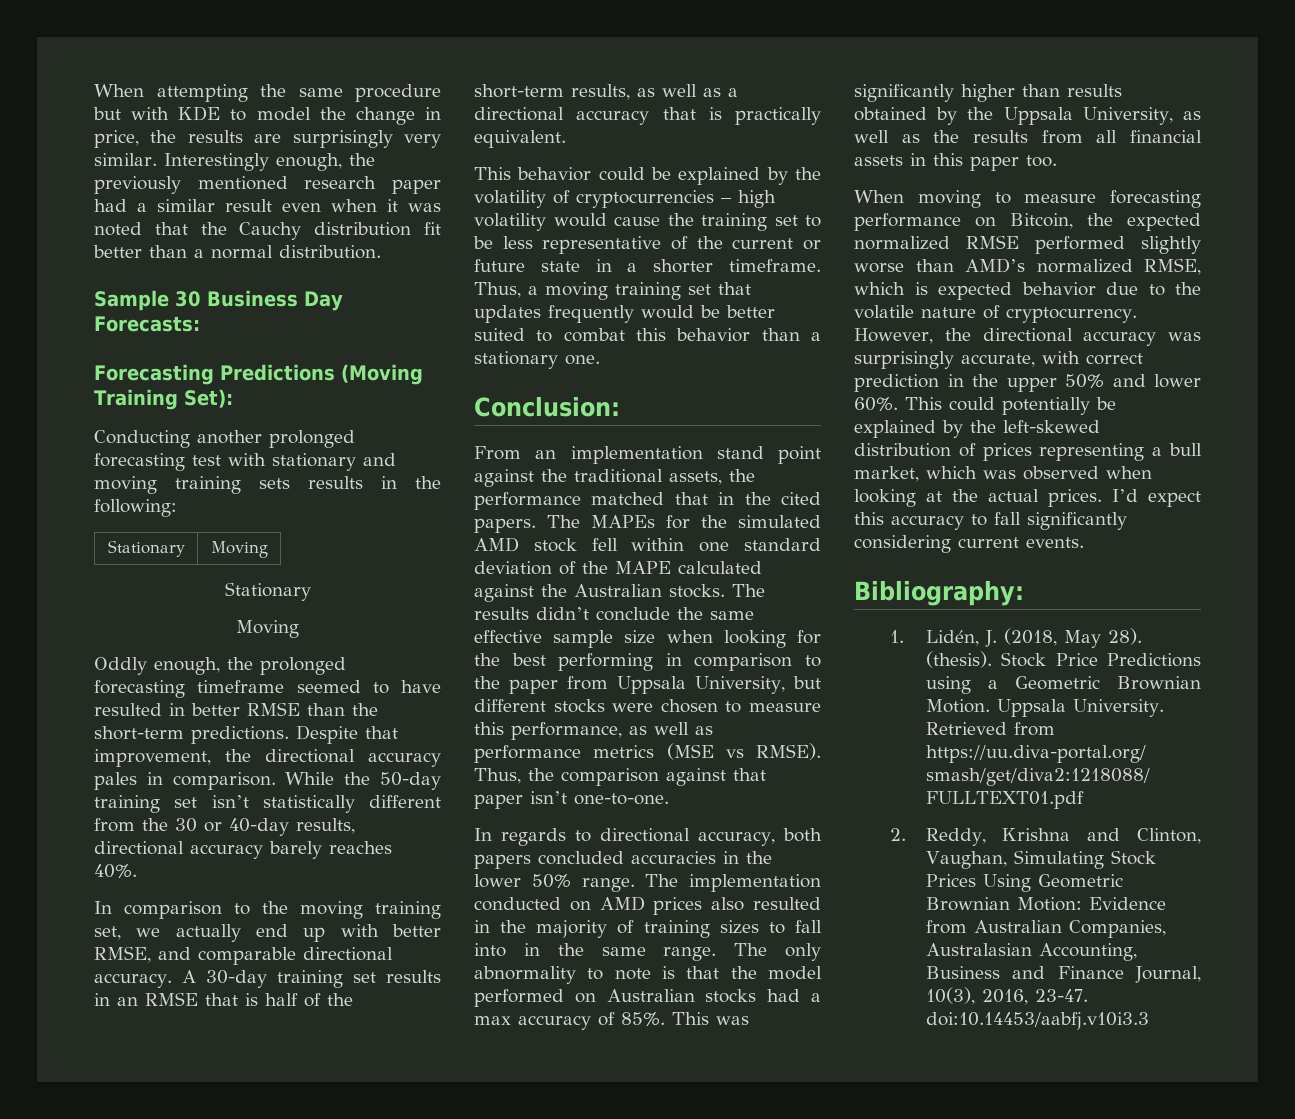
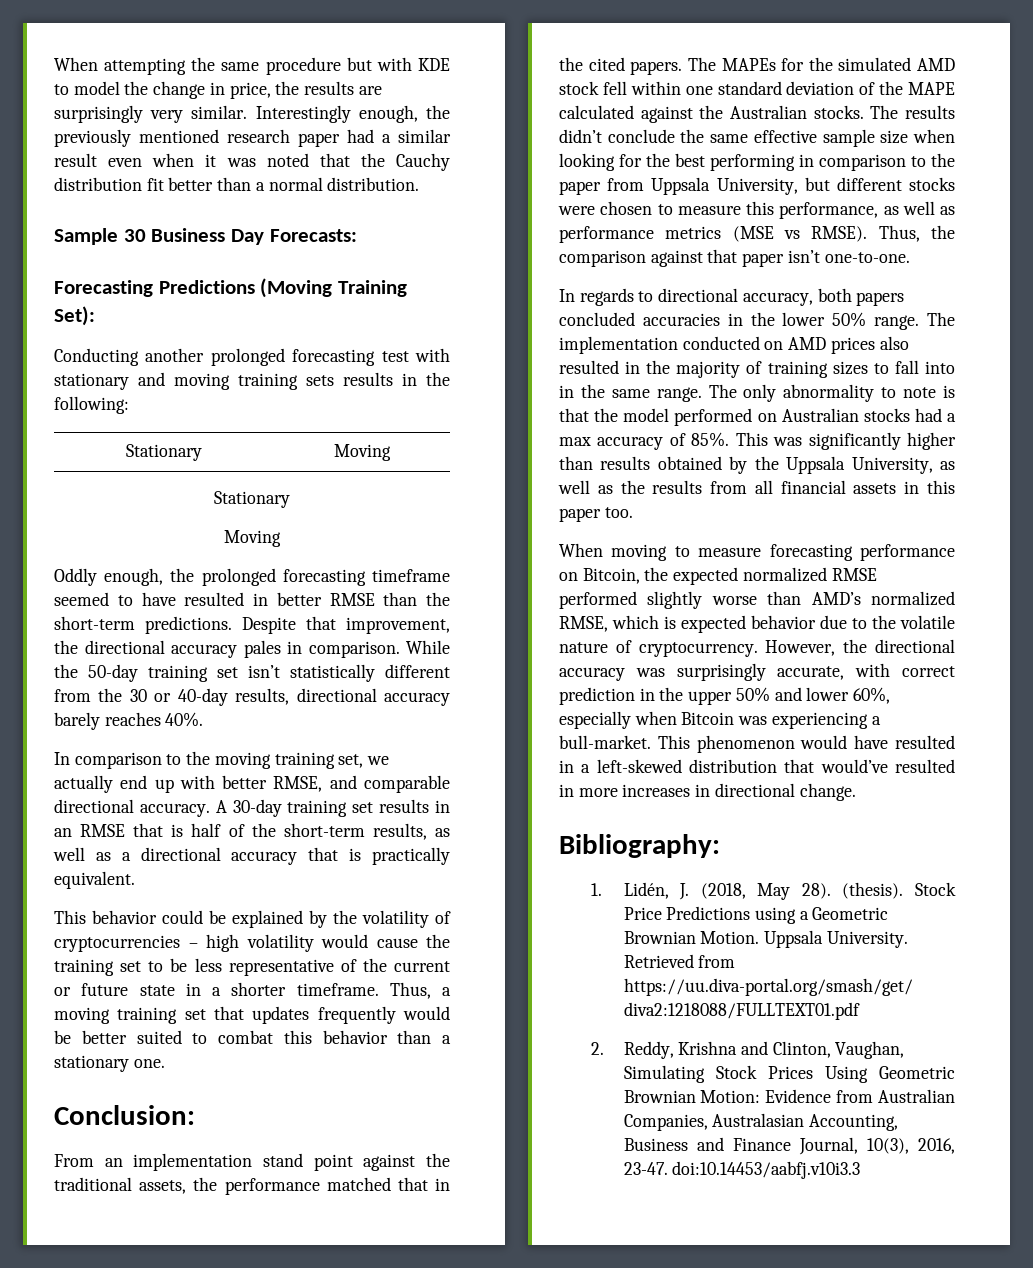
[854,397,1116,415] [854,420,1100,438] [854,443,1202,461] [854,466,1152,482] [854,489,1201,507] [854,512,1127,530] [854,535,1084,553] 60%. This could potentially be explained by the left-skewed distribution of prices representing a bull market, which was observed when looking at the actual prices. I’d expect this accuracy to fall significantly considering current events. -> [853,687,891,704] [559,711,881,729] [559,735,955,753] [559,759,955,773] [559,783,856,801] 60%, especially when Bitcoin was experiencing a bull-market. This phenomenon would have resulted in a left-skewed distribution that would’ve resulted in more increases in directional change.

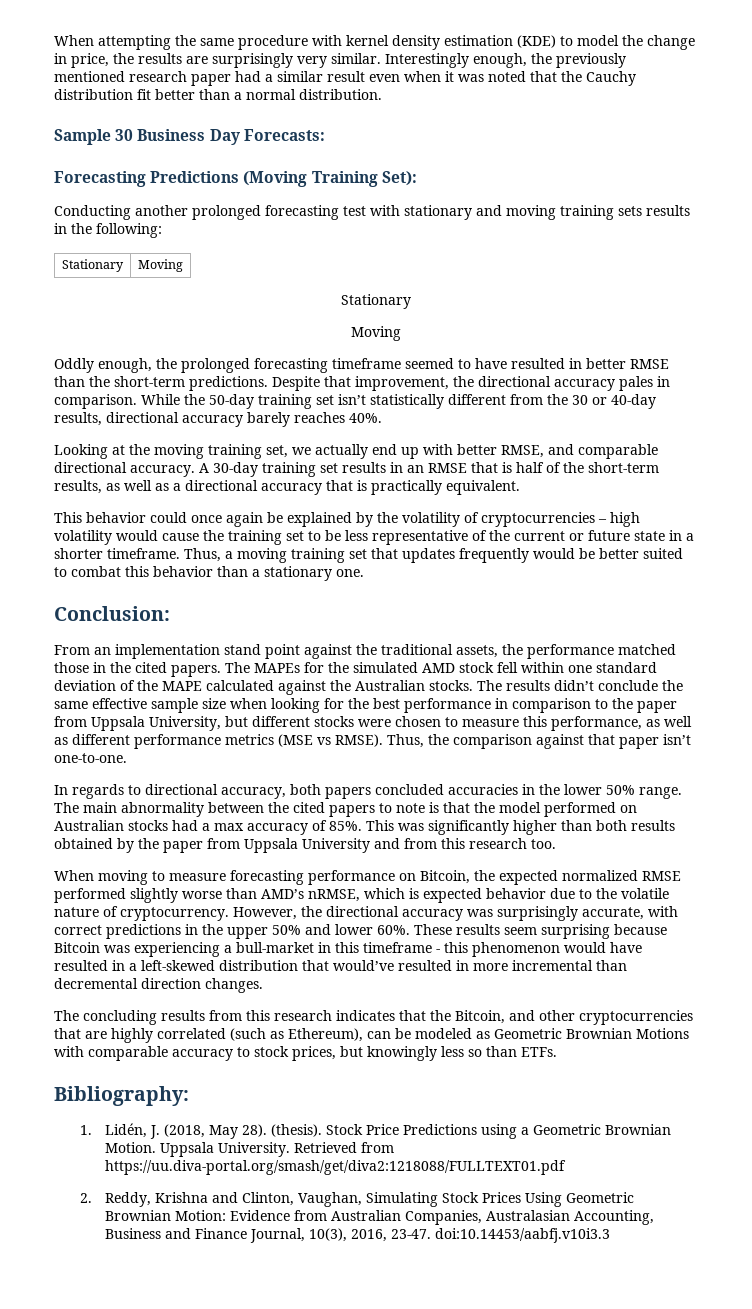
[346,57,451,71] but with KDE -> [312,35,556,50] with kernel density estimation (KDE)
[54,752,182,769] In comparison to -> [54,444,125,459] Looking at
(203, 917) none -> [191,512,263,527] once again
[397,1177,428,1191] that -> [54,662,89,673] those
[710,154,795,171] performing -> [404,698,491,713] performance
(955, 210) none -> [72,734,130,745] different
[559,336,909,354] [559,360,955,378] [559,384,875,402] implementation conducted on AMD prices also resulted in the majority of training sizes to fall into in the same range. The only abnormality -> [83,802,375,817] main abnormality between the cited papers
(593, 463) none -> [596,820,627,831] both
[786,456,955,474] [558,480,955,494] [559,508,601,522] Uppsala University, as well as the results from all financial assets in this paper -> [163,838,527,853] paper from Uppsala University and from this research
[871,591,955,606] [559,616,608,632] normalized RMSE, -> [308,889,360,902] nRMSE,
[559,687,635,705] prediction -> [106,924,181,939] predictions
[853,687,891,704] [559,711,881,729] [559,735,690,749] 60%, especially when Bitcoin was experiencing a bull-market. This -> [377,924,667,939] [54,942,468,957] 60%. These results seem surprising because Bitcoin was experiencing a bull-market in this timeframe - this
[622,783,856,801] increases in directional change. -> [512,960,627,971] [54,978,263,993] [54,1010,693,1025] [54,1028,689,1043] [54,1046,557,1061] incremental than decremental direction changes. // The concluding results from this research indicates that the Bitcoin, and other cryptocurrencies that are highly correlated (such as Ethereum), can be modeled as Geometric Brownian Motions with comparable accuracy to stock prices, but knowingly less so than ETFs.

